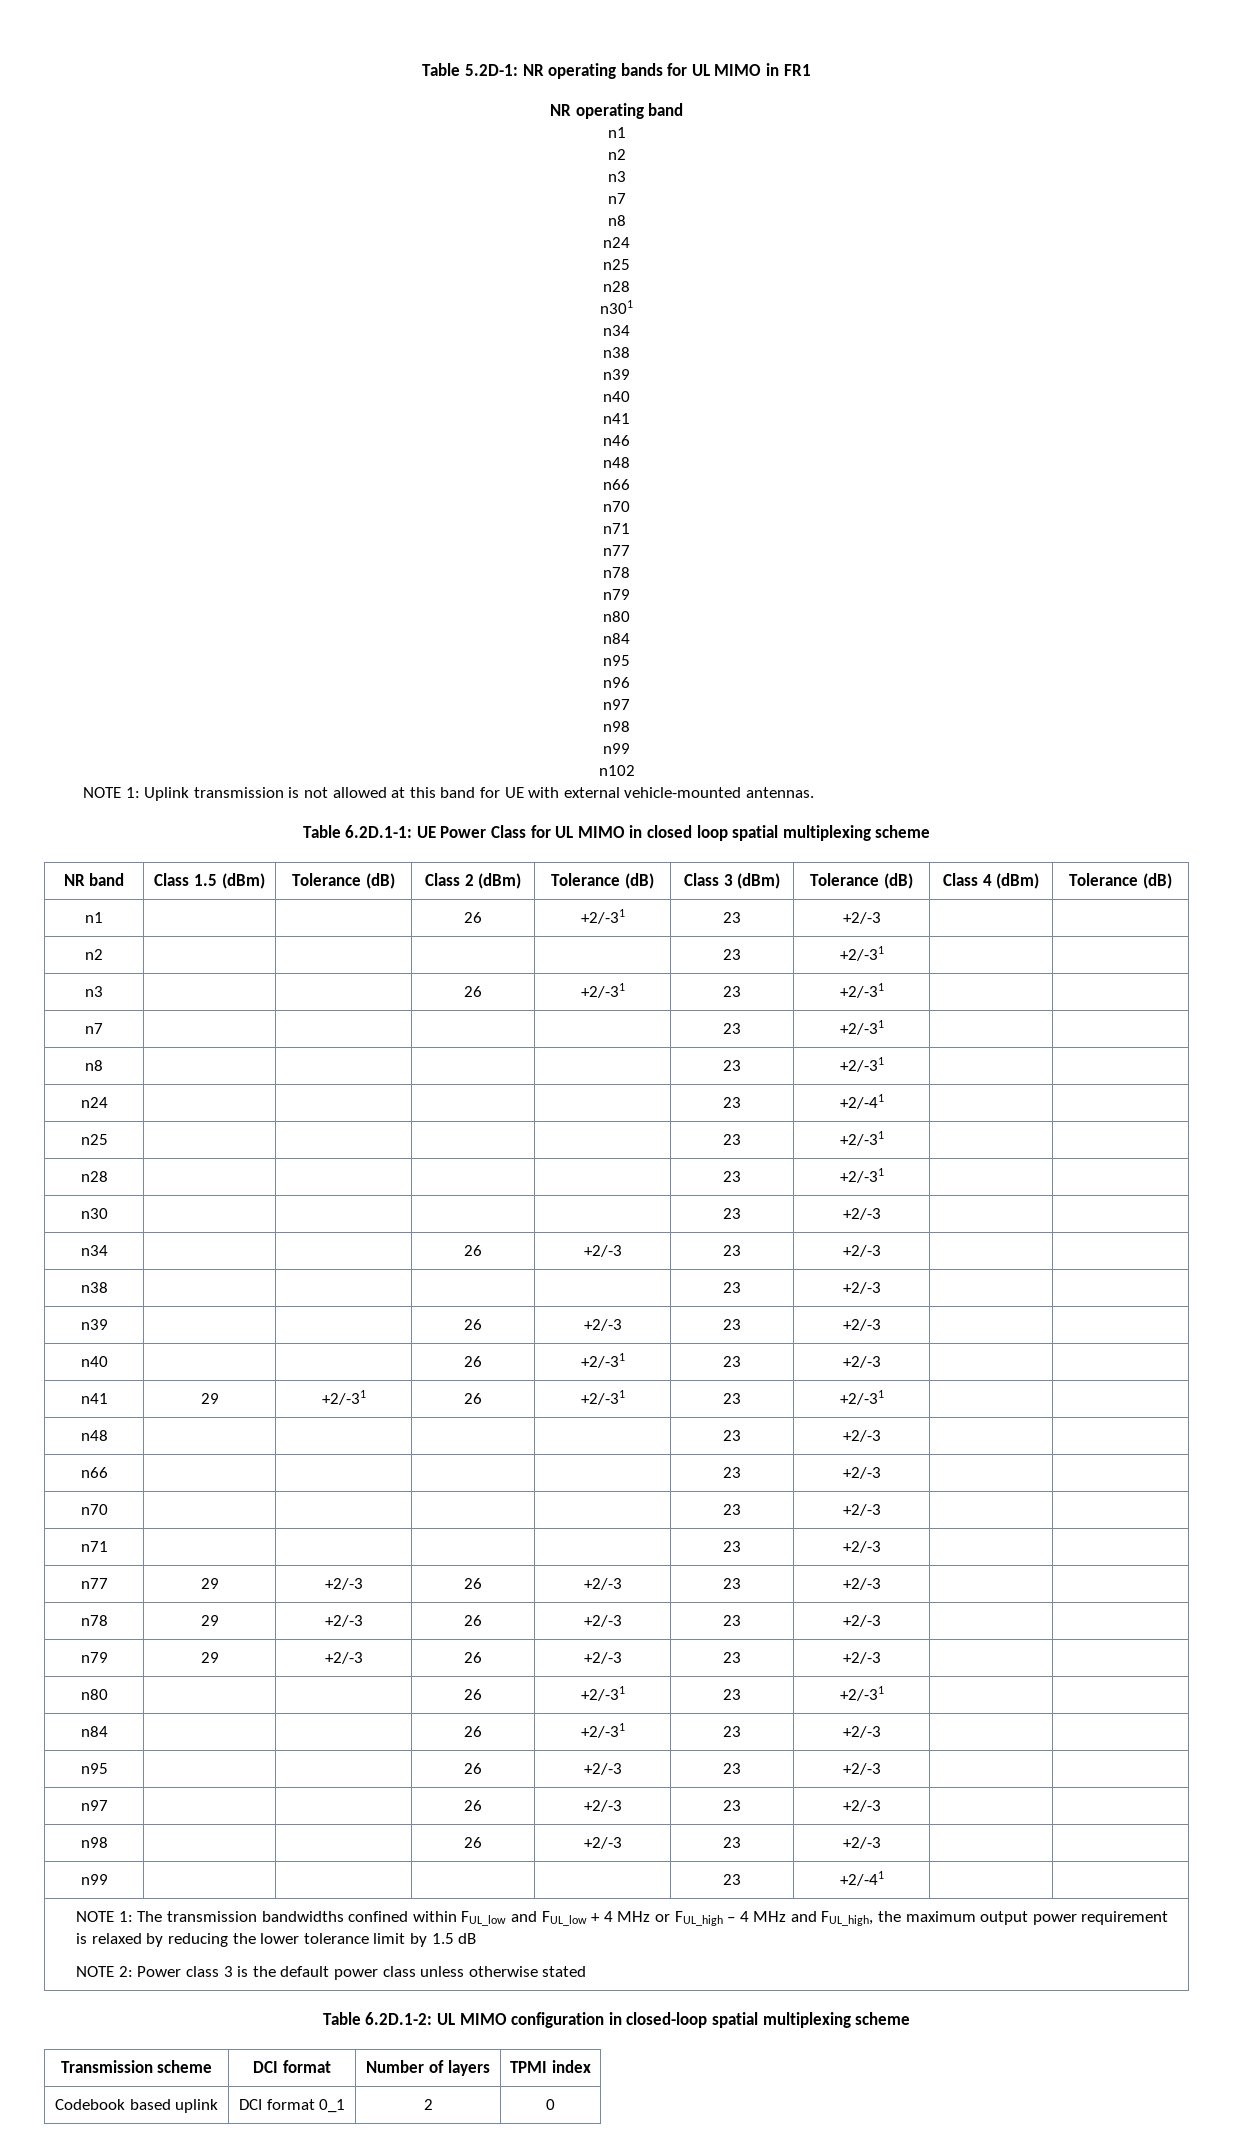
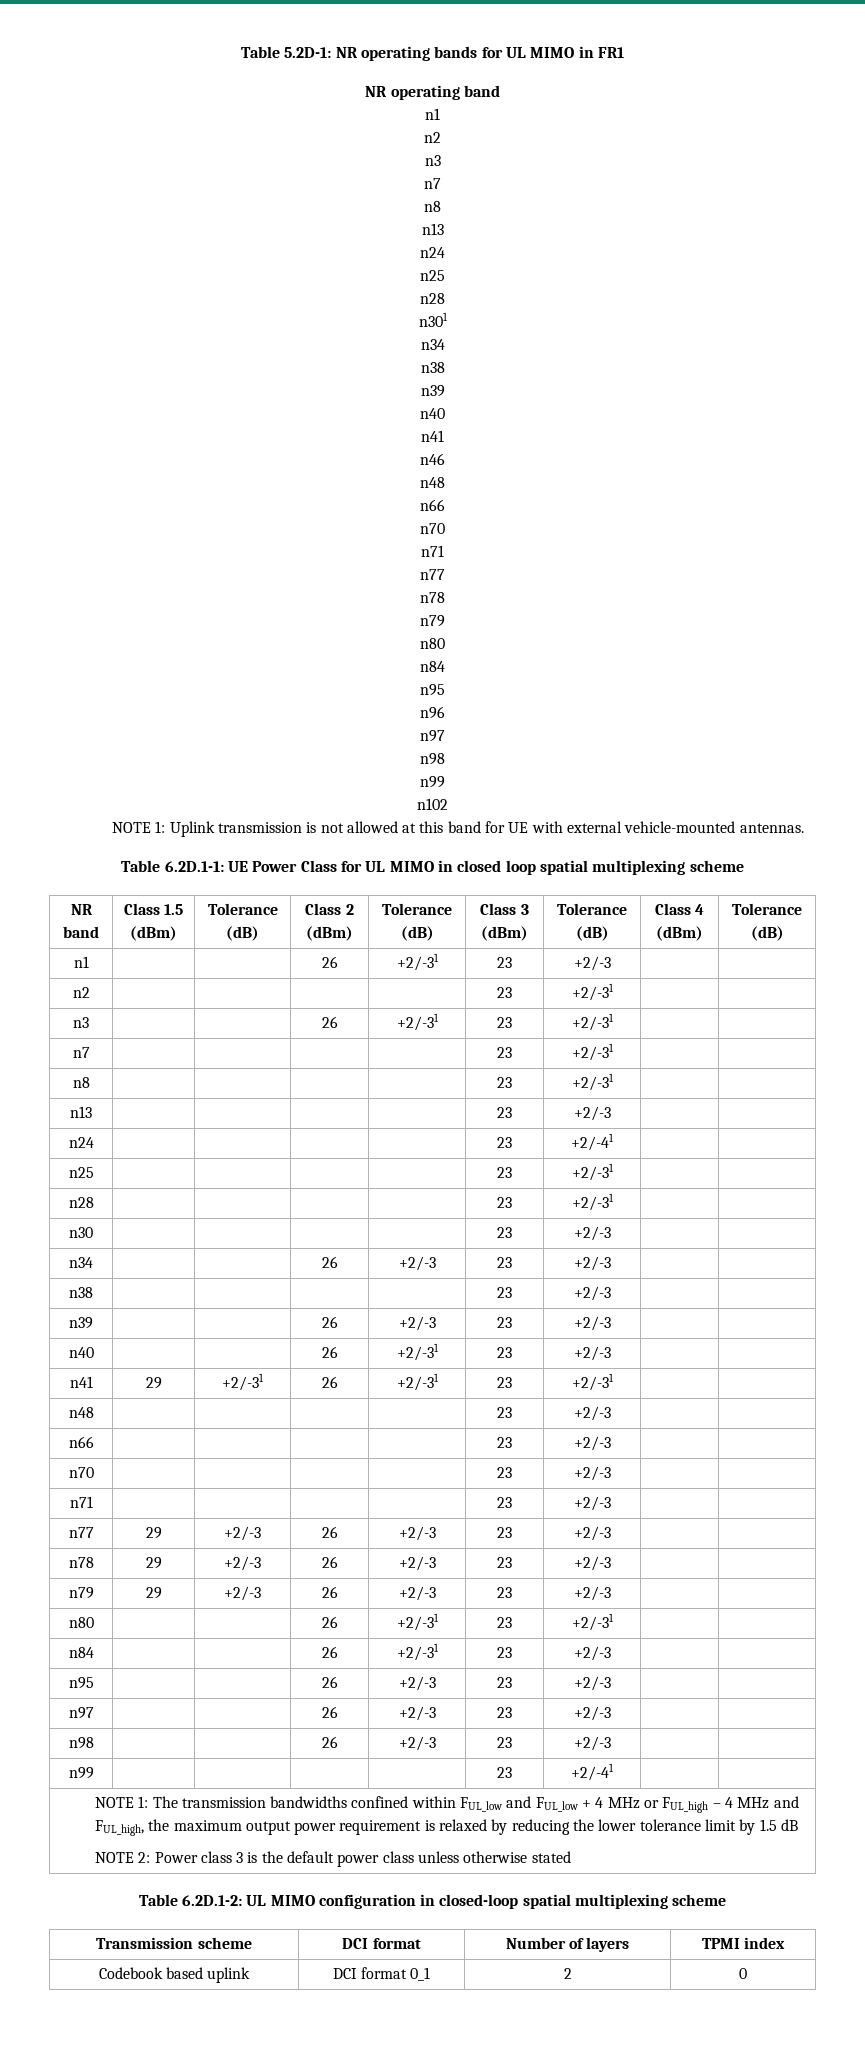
(626, 220) none -> [421,223,444,235] // n13
(884, 1064) none -> [70,1106,92,1118] [497,1107,512,1118] [573,1106,611,1121] // n13 | | | | | 23 | +2/-3 | |

